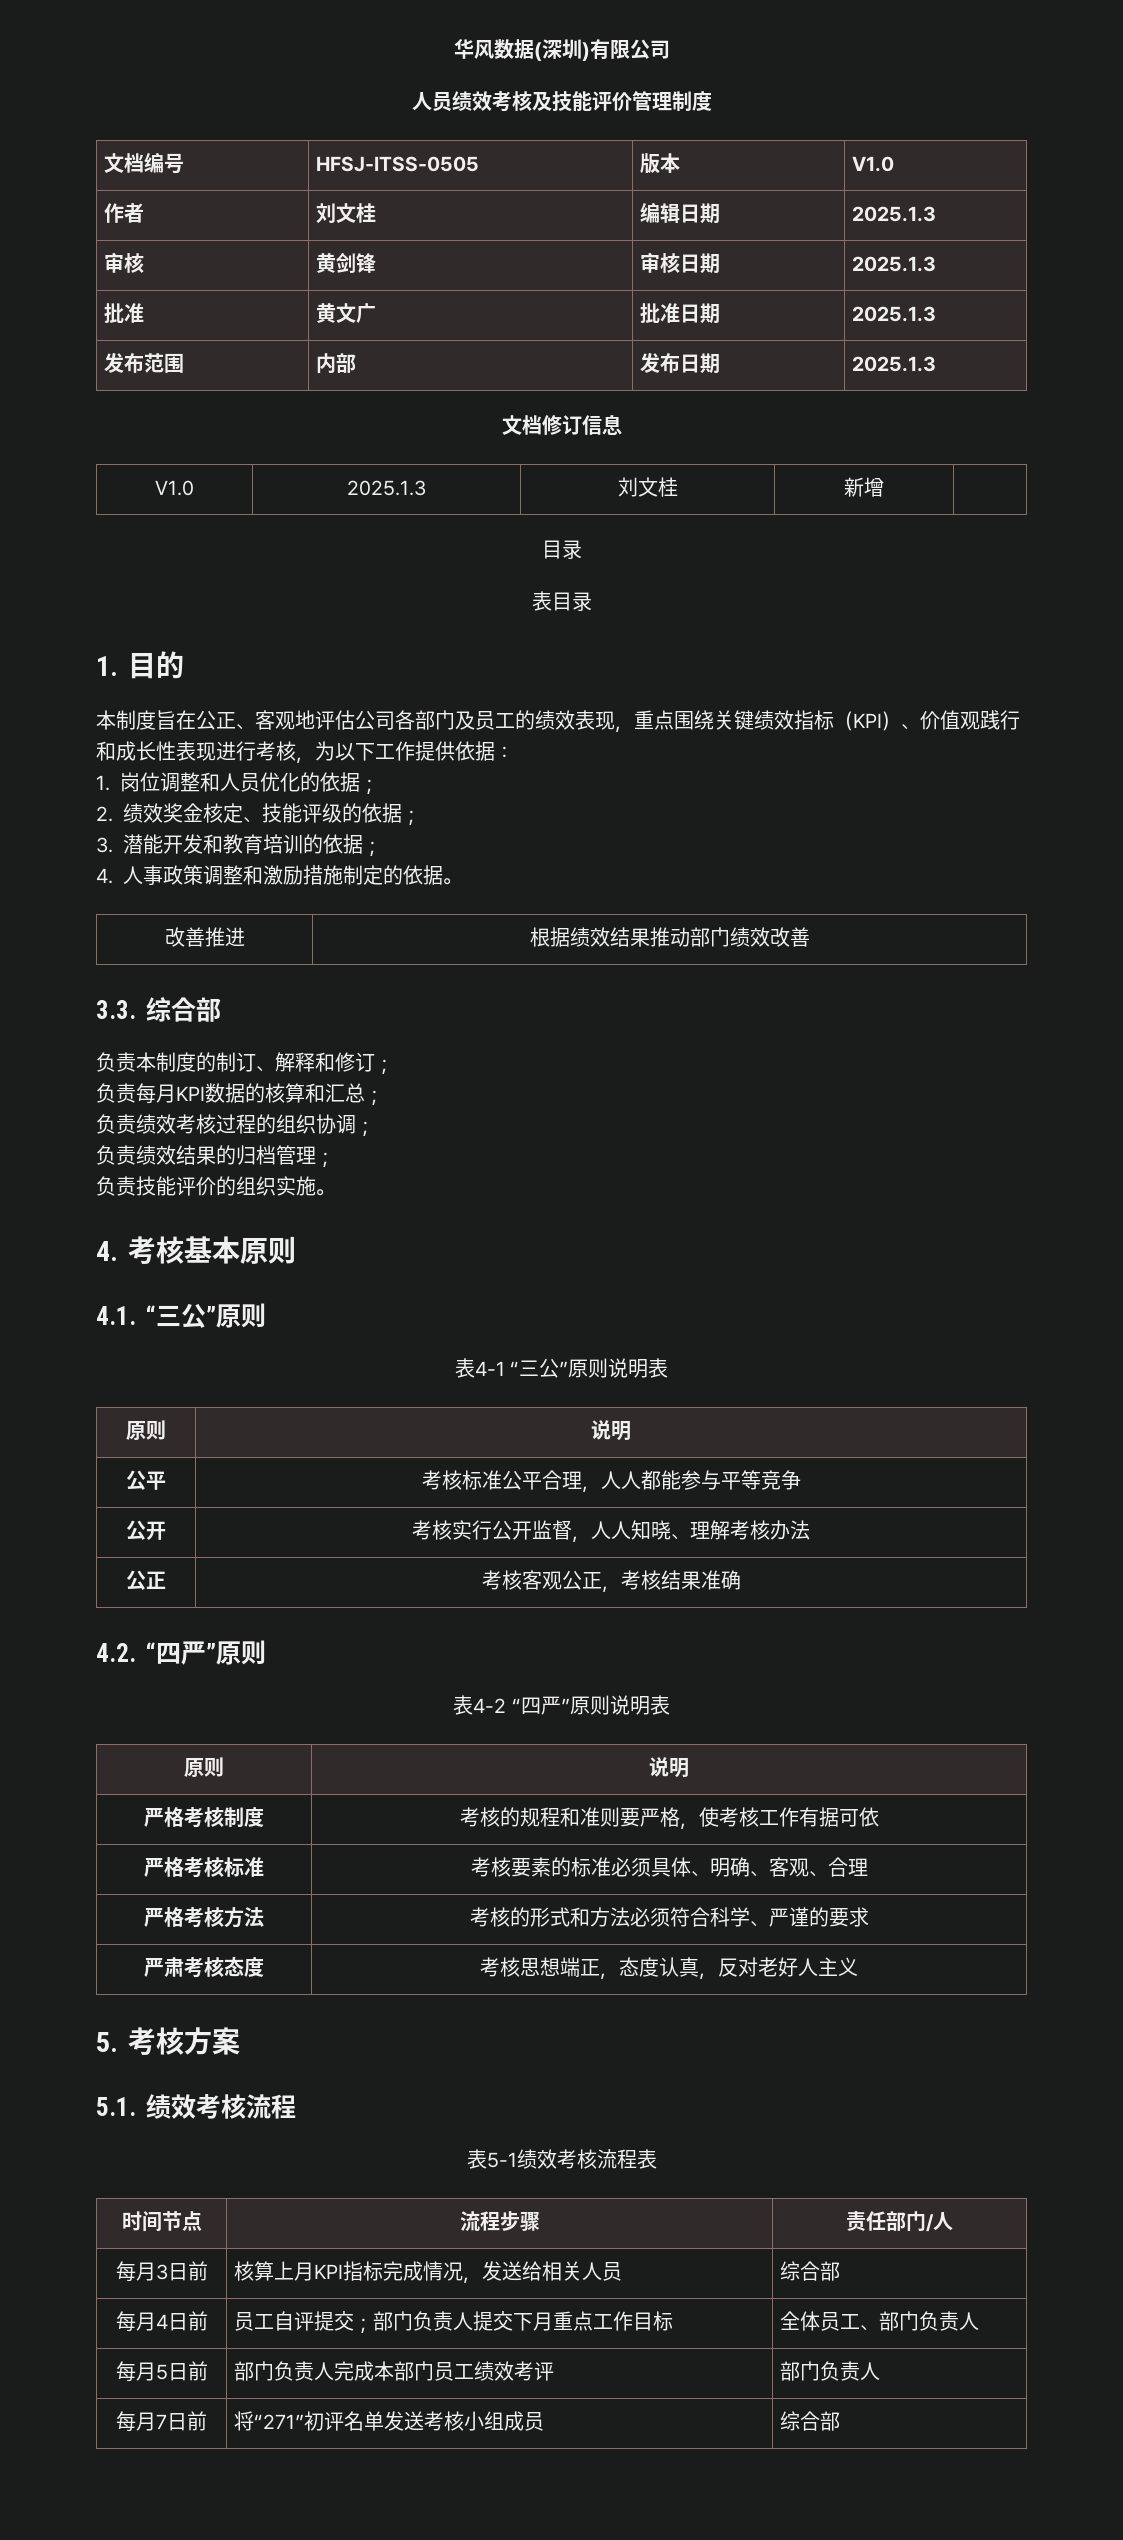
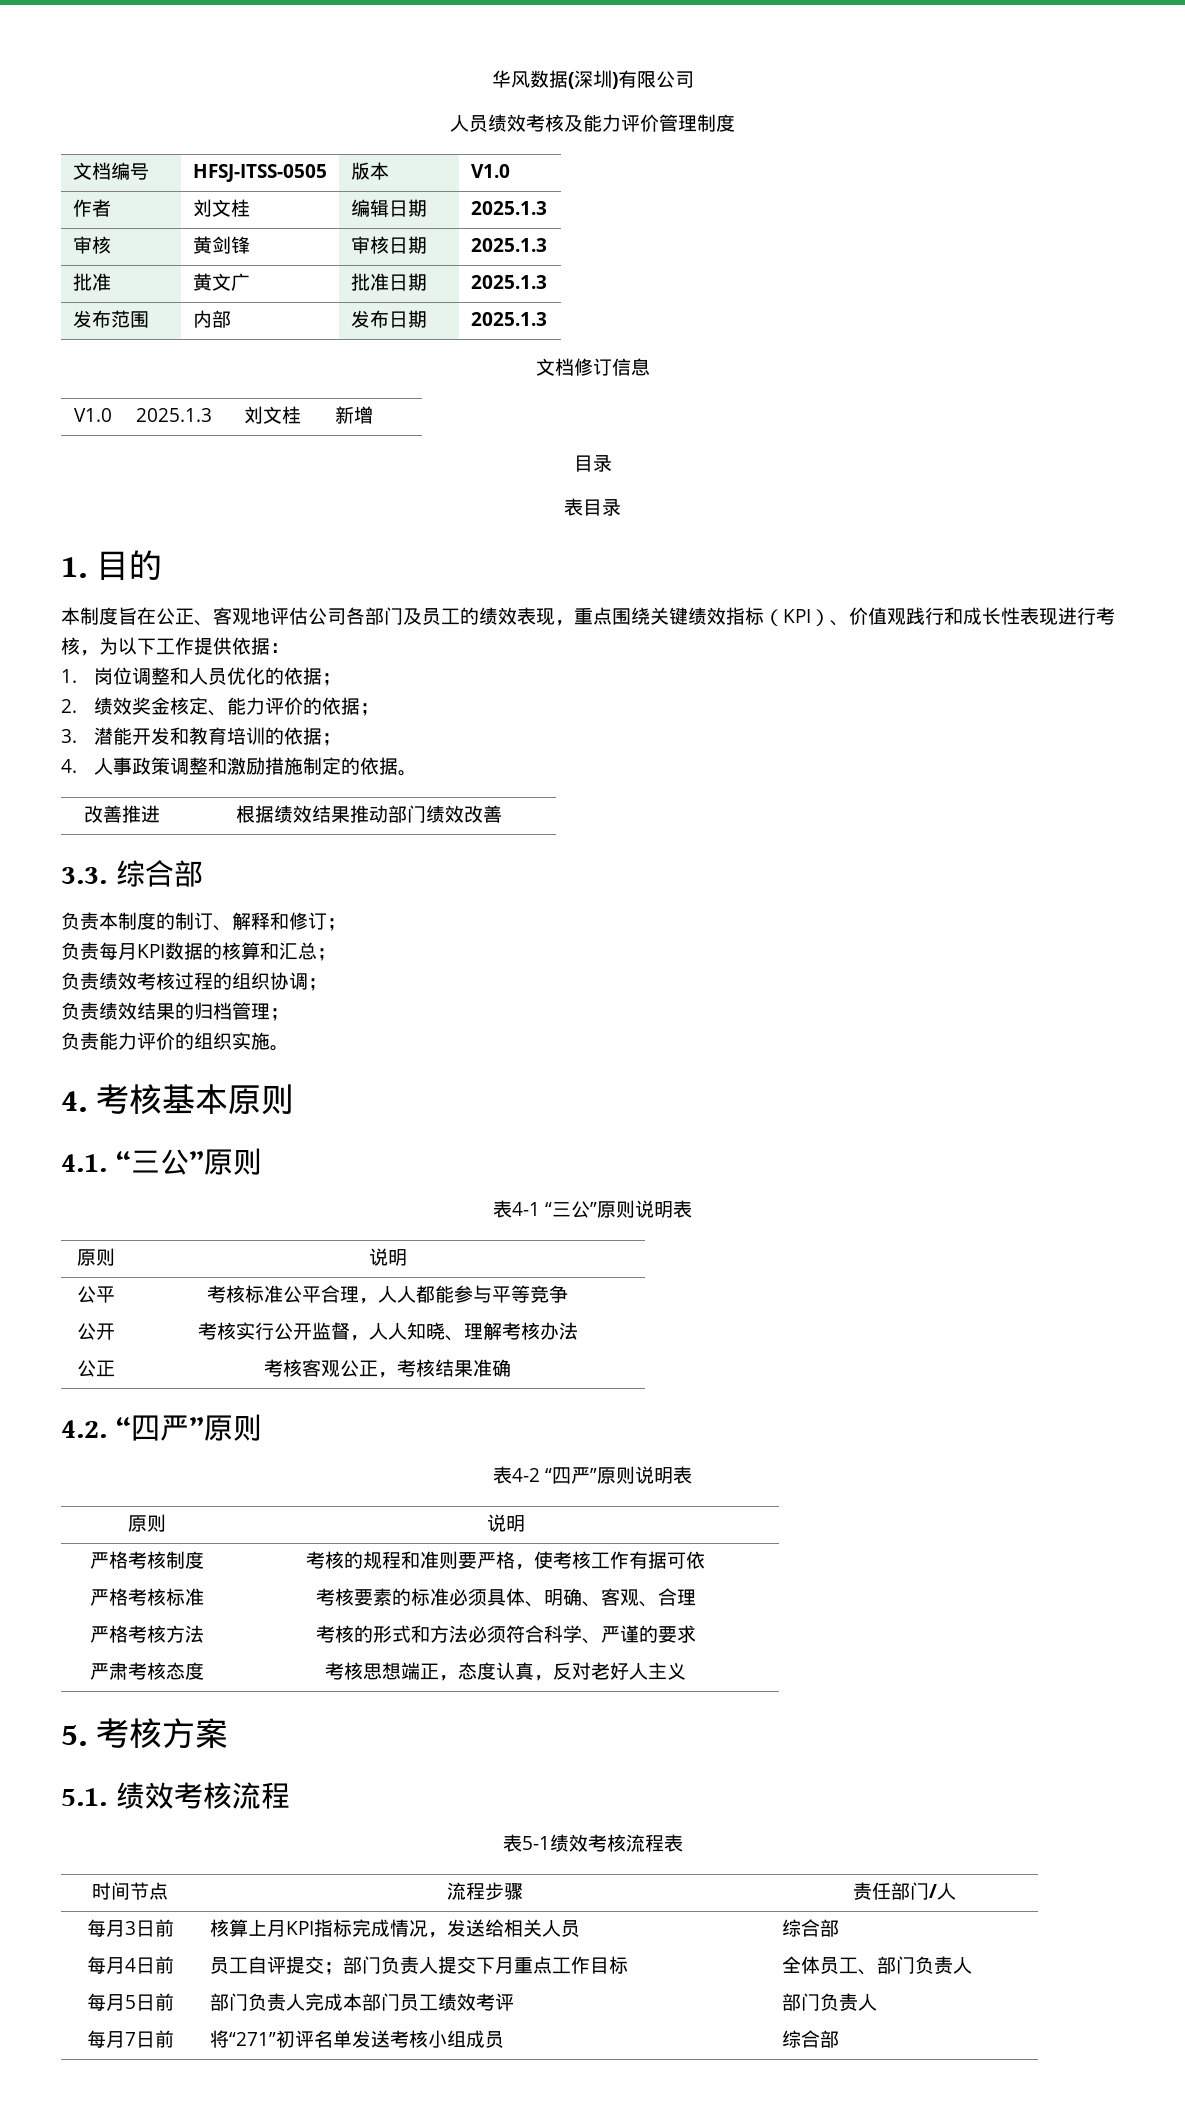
[551,91,592,112] 技能 -> [583,114,621,132] 能力
[262,803,342,823] 技能评级 -> [226,697,303,715] 能力评价
[136,1176,176,1196] 技能 -> [99,1032,137,1050] 能力

